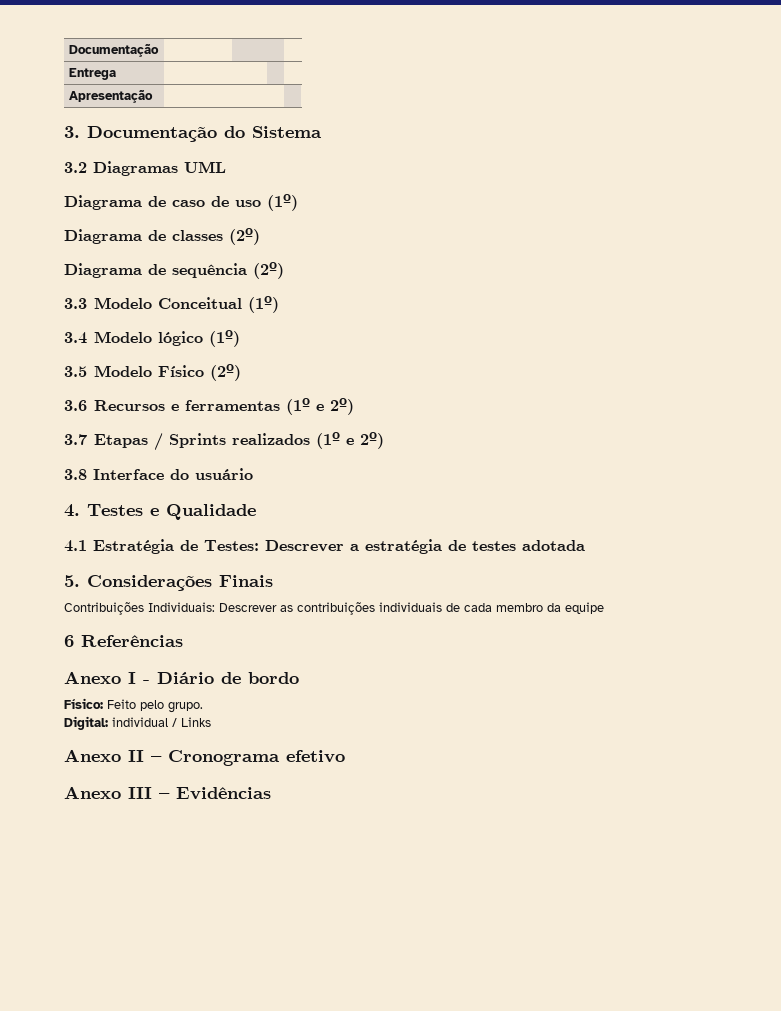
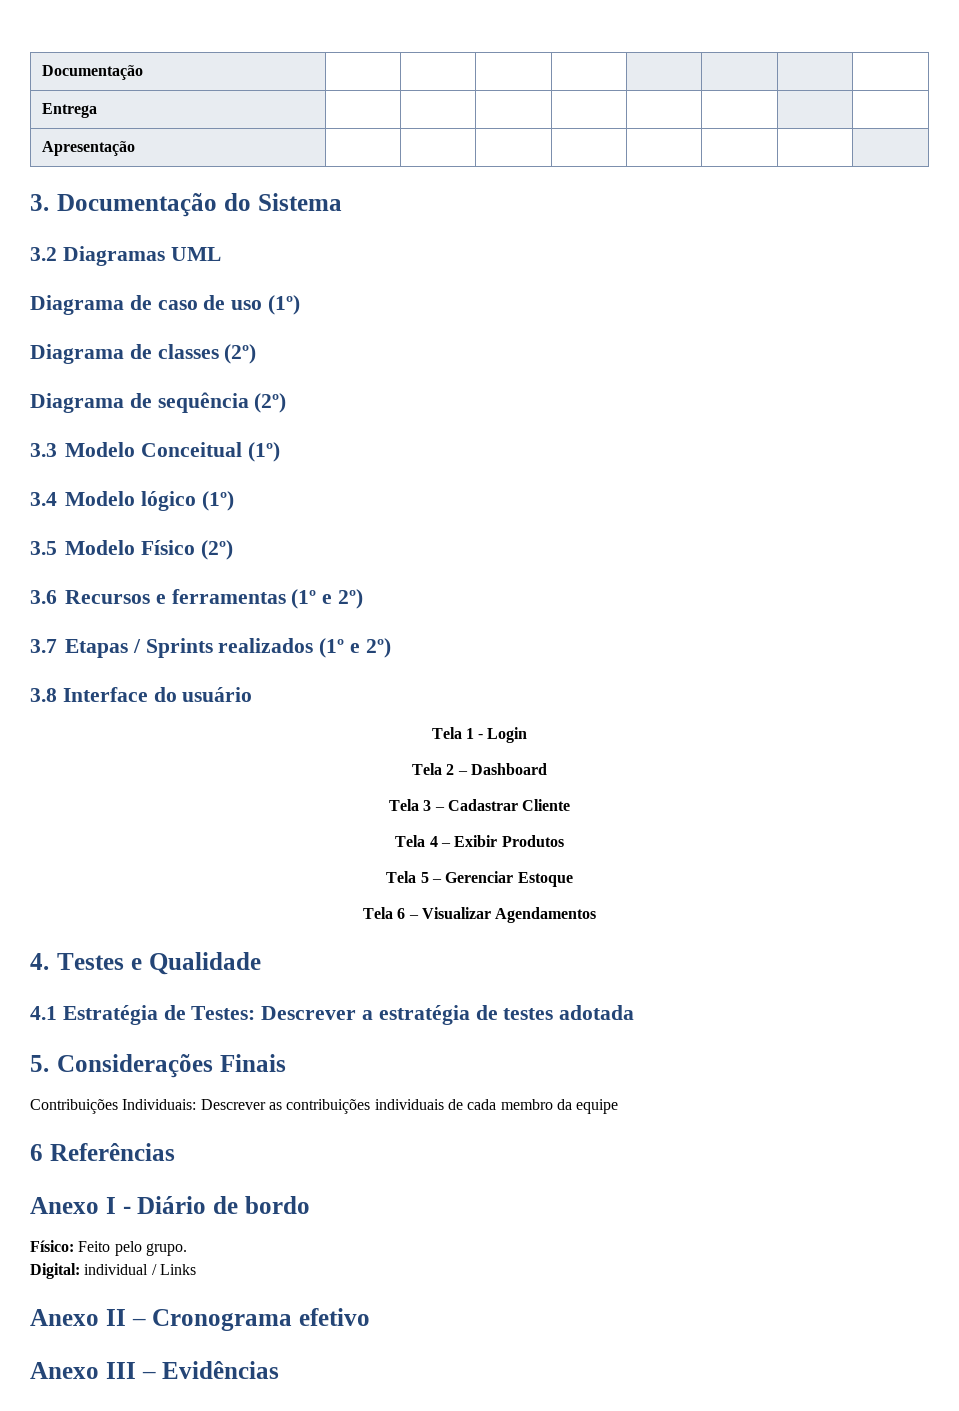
(253, 474) none -> [431,727,528,743] [412,763,547,775] [388,799,571,811] [395,835,564,847] [386,871,573,887] [362,907,597,923] // Tela 1 - Login // Tela 2 – Dashboard // Tela 3 – Cadastrar Cliente // Tela 4 – Exibir Produtos // Tela 5 – Gerenciar Estoque // Tela 6 – Visualizar Agendamentos

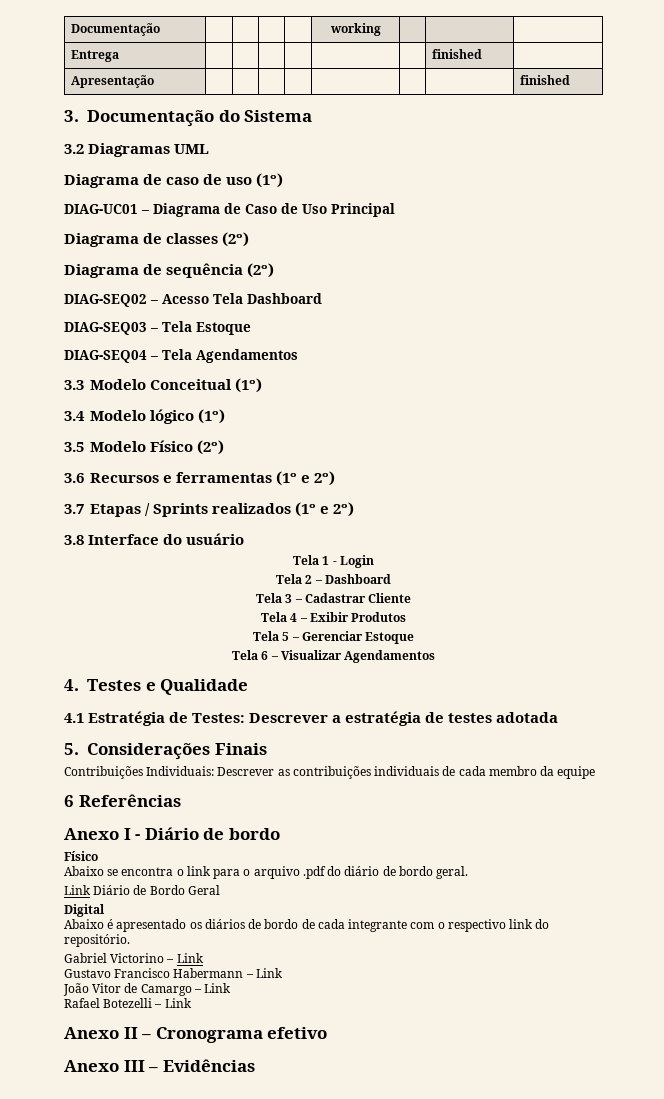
(144, 72) none -> [329,23,381,36] working
(98, 110) none -> [431,49,482,59] finished
(136, 148) none -> [519,75,570,85] finished
(301, 305) none -> [64,203,395,217] // DIAG-UC01 – Diagrama de Caso de Uso Principal
(287, 403) none -> [64,293,322,307] [64,321,251,335] [64,349,298,363] // DIAG-SEQ02 – Acesso Tela Dashboard // DIAG-SEQ03 – Tela Estoque // DIAG-SEQ04 – Tela Agendamentos
[30,1240,187,1256] [30,1263,196,1279] Físico: Feito pelo grupo. // Digital: individual / Links -> [64,851,98,861] [64,866,469,879] [64,885,220,895] [64,904,105,917] [64,919,550,932] [64,934,130,947] [64,953,204,963] [64,968,283,978] [63,983,232,996] [64,998,192,1008] Físico // Abaixo se encontra o link para o arquivo .pdf do diário de bordo geral. // Link Diário de Bordo Geral // Digital // Abaixo é apresentado os diários de bordo de cada integrante com o respectivo link do repositório. // Gabriel Victorino – Link // Gustavo Francisco Habermann – Link // João Vitor de Camargo – Link // Rafael Botezelli – Link

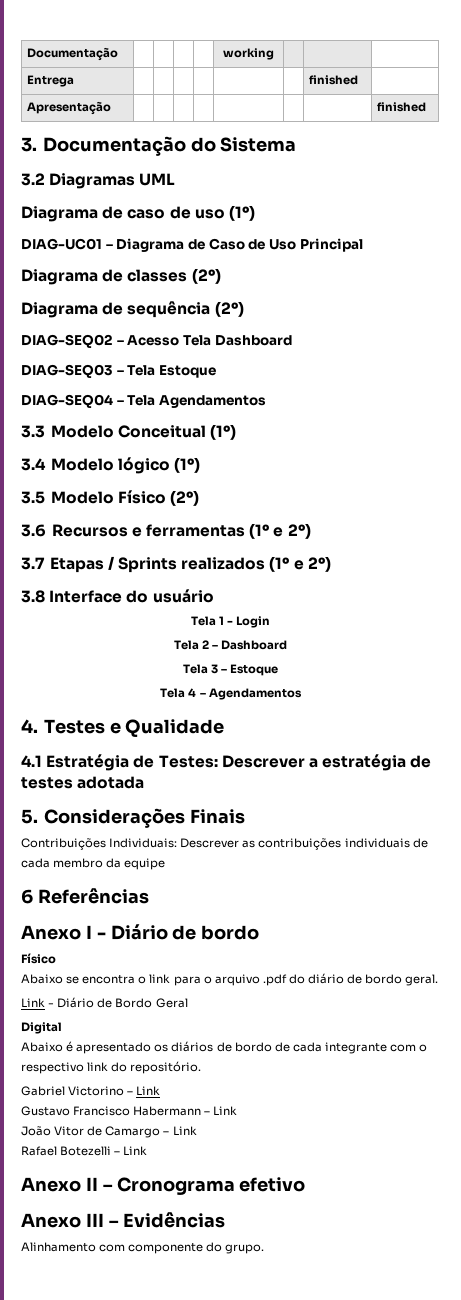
[304,593,411,603] Cadastrar Cliente -> [230,664,279,676] Estoque
[309,612,406,622] [253,631,414,644] [232,650,342,660] Exibir Produtos // Tela 5 – Gerenciar Estoque // Tela 6 – Visualizar -> (206, 695) none
(91, 890) none -> [48,1003,55,1007] -
(255, 1065) none -> [21,1242,265,1254] // Alinhamento com componente do grupo.

